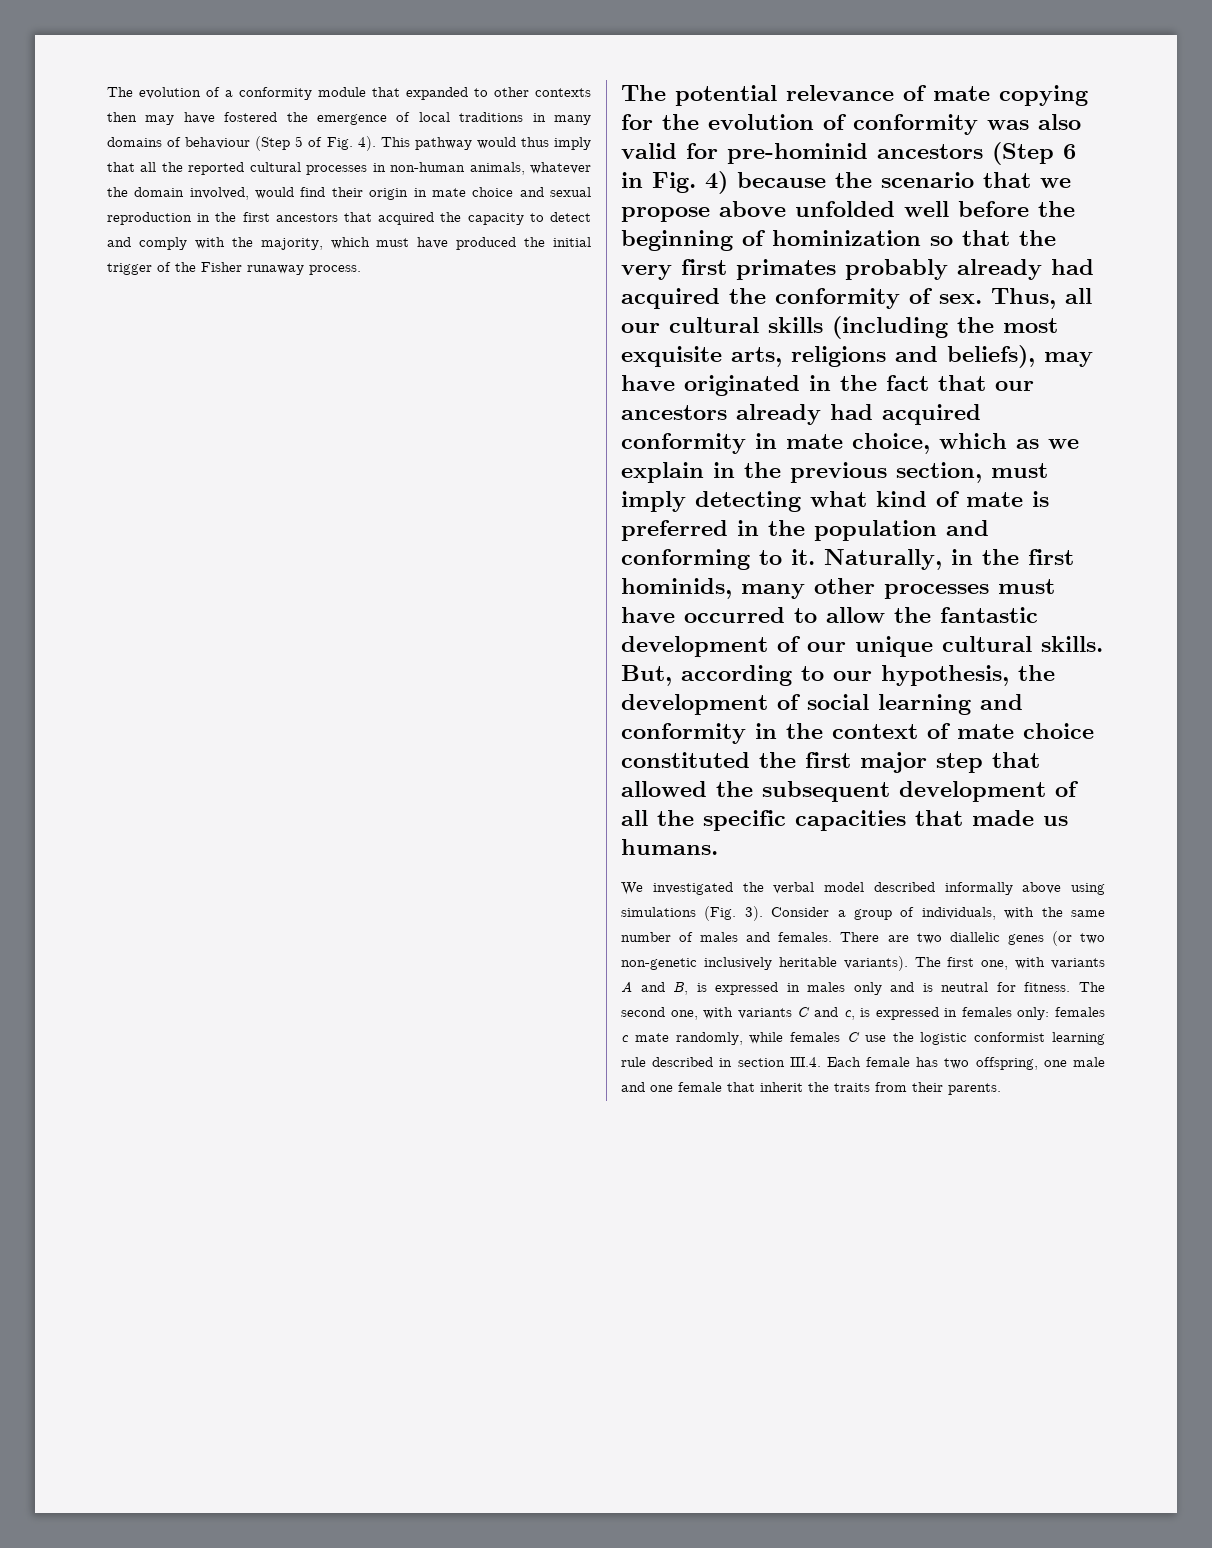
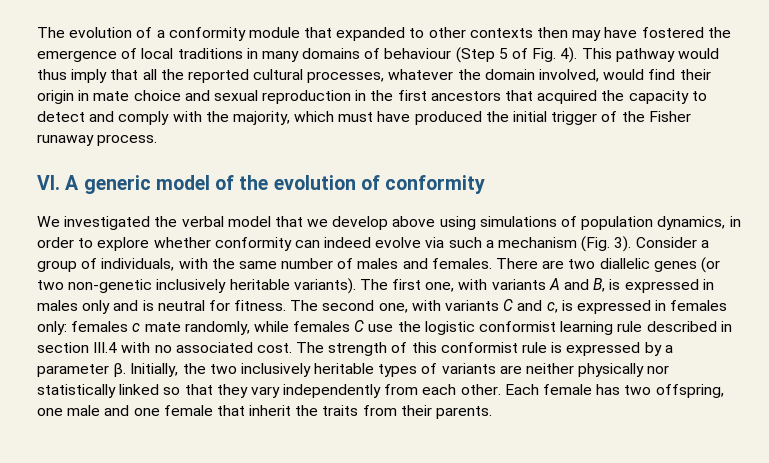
[306,162,525,175] processes in non-human animals, -> [307,71,385,83] processes,
[621,85,1088,106] [621,114,1081,135] [621,142,1076,165] [621,171,1071,194] [621,201,1075,222] [621,230,1056,251] [621,259,1094,280] [621,288,1092,309] [621,316,1058,339] [621,345,1093,368] [621,375,1034,396] [621,404,981,425] [621,433,1079,454] [621,462,1048,483] [621,491,1049,512] [621,520,989,541] [621,549,1074,570] [621,578,1055,599] [621,607,1038,623] [621,636,1103,657] [621,665,1055,686] [621,694,1023,715] [621,723,1094,744] [621,752,1040,773] [621,781,1079,802] [621,810,1068,831] [621,839,718,855] The potential relevance of mate copying for the evolution of conformity was also valid for pre-hominid ancestors (Step 6 in Fig. 4) because the scenario that we propose above unfolded well before the beginning of hominization so that the very first primates probably already had acquired the conformity of sex. Thus, all our cultural skills (including the most exquisite arts, religions and beliefs), may have originated in the fact that our ancestors already had acquired conformity in mate choice, which as we explain in the previous section, must imply detecting what kind of mate is preferred in the population and conforming to it. Naturally, in the first hominids, many other processes must have occurred to allow the fantastic development of our unique cultural skills. But, according to our hypothesis, the development of social learning and conformity in the context of mate choice constituted the first major step that allowed the subsequent development of all the specific capacities that made us humans. -> [37,175,486,194] VI. A generic model of the evolution of conformity
[873,882,1105,895] [621,907,696,917] described informally above using simulations -> [274,216,741,230] [37,237,578,251] that we develop above using simulations of population dynamics, in order to explore whether conformity can indeed evolve via such a mechanism
[789,1057,821,1067] III.4. -> [93,342,673,356] [37,363,670,377] [37,384,501,398] III.4 with no associated cost. The strength of this conformist rule is expressed by a parameter β. Initially, the two inclusively heritable types of variants are neither physically nor statistically linked so that they vary independently from each other.

